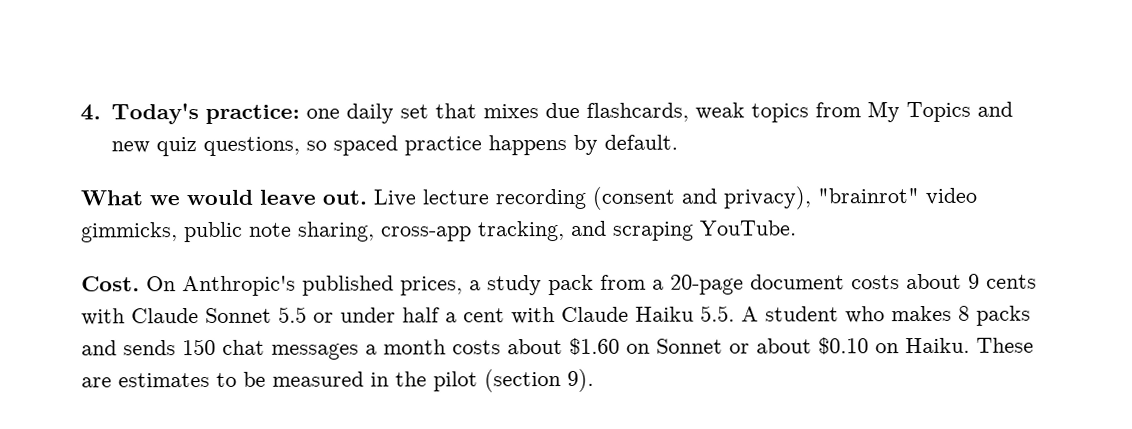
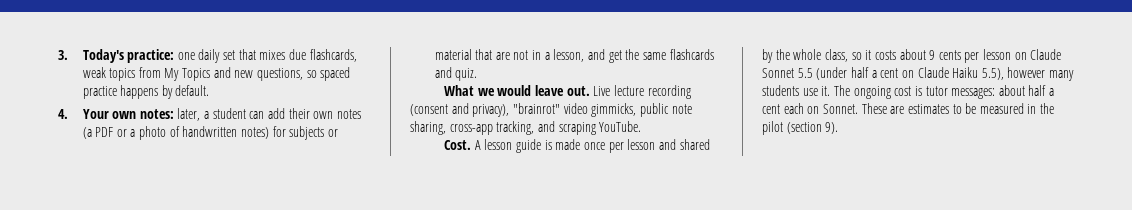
[80,104,101,121] 4. -> [58,50,68,60] 3.
[155,137,197,157] quiz -> (254, 74) none
(678, 142) none -> [58,108,361,121] [82,126,338,140] [434,49,714,63] [434,67,478,81] // 4. Your own notes: later, a student can add their own notes (a PDF or a photo of handwritten notes) for subjects or material that are not in a lesson, and get the same flashcards and quiz.
[146,274,845,297] On Anthropic's published prices, a study pack from a 20-page document -> [474,139,710,153] [762,49,872,63] A lesson guide is made once per lesson and shared by the whole class, so it
[81,308,125,326] with -> [964,49,1027,63] per lesson on
[313,307,555,325] or under half a cent with -> [816,67,914,80] (under half a cent on
[700,305,1031,326] [81,337,970,360] 5.5. A student who makes 8 packs and sends 150 chat messages a month costs about $1.60 on Sonnet or about $0.10 on Haiku. -> [981,67,1075,81] [762,85,1055,99] [762,103,858,114] 5.5), however many students use it. The ongoing cost is tutor messages: about half a cent each on Sonnet.

